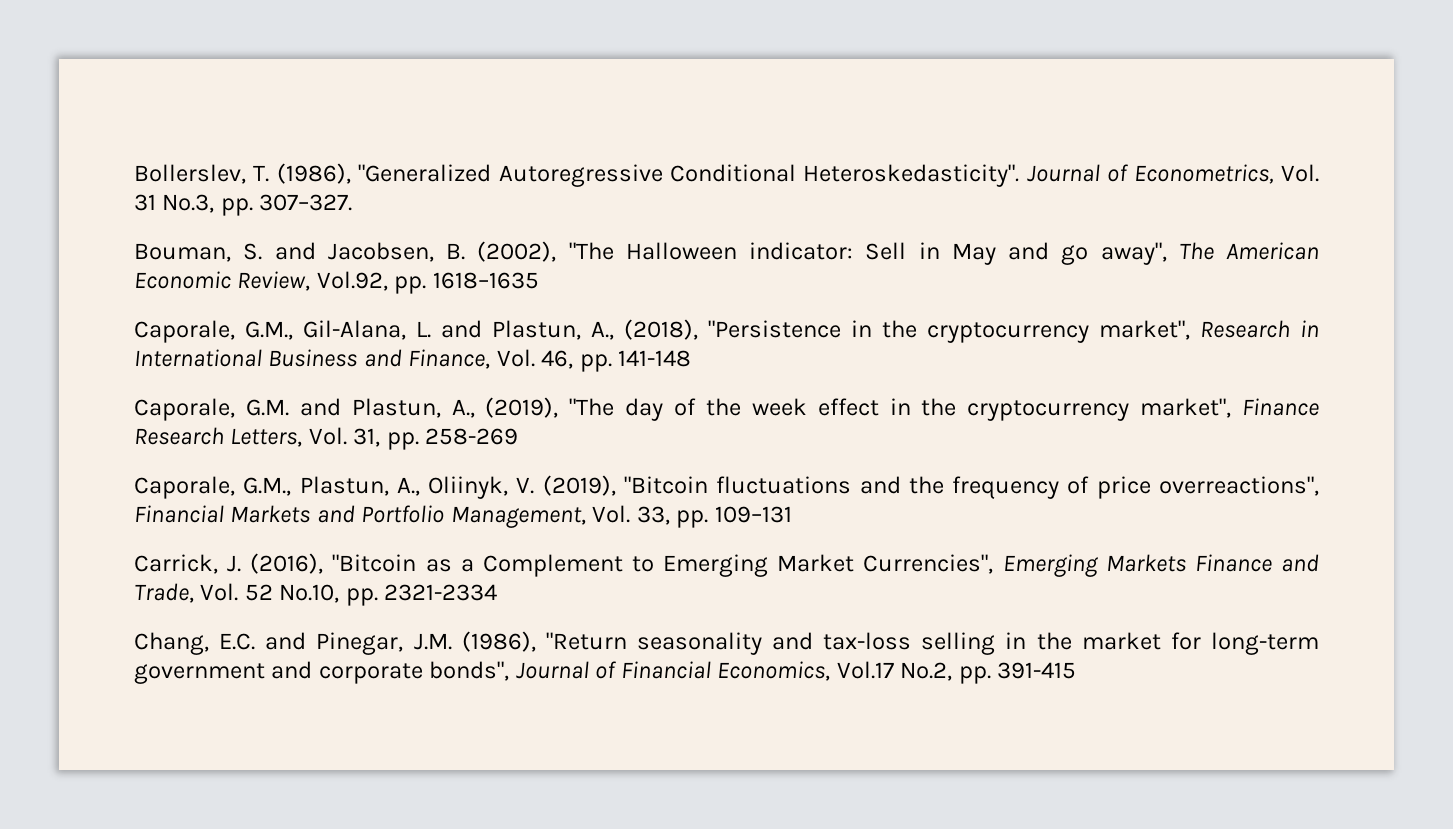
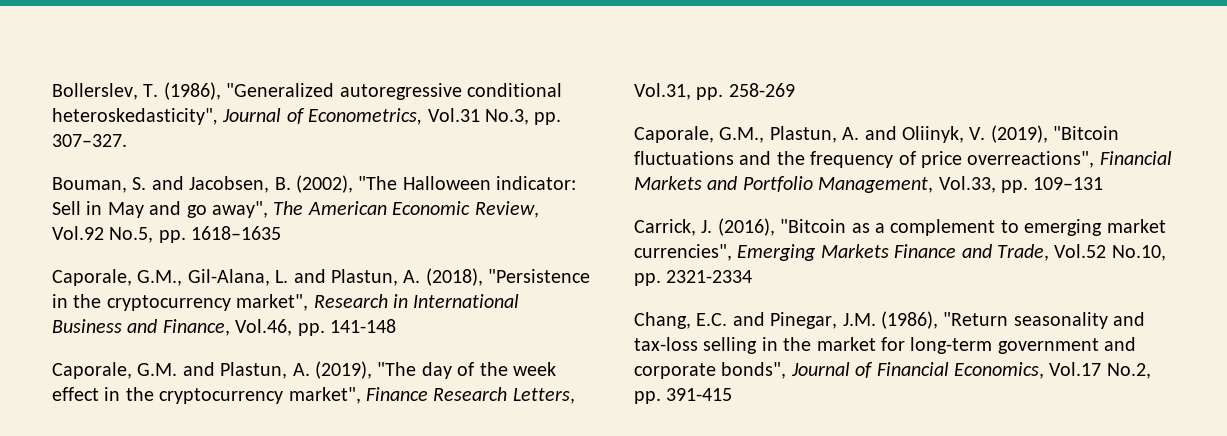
[498,164,1020,187] Autoregressive Conditional Heteroskedasticity". -> [339,83,562,100] [52,108,218,125] autoregressive conditional heteroskedasticity",
[1281,164,1319,182] [134,194,156,211] Vol. 31 -> [427,108,480,122] Vol.31
[316,271,388,291] Vol.92, -> [52,226,154,243] Vol.92 No.5,
[591,321,614,340] A., -> [403,270,421,283] A.
[496,349,574,369] Vol. 46, -> [235,319,293,336] Vol.46,
[451,399,475,418] A., -> [292,363,310,376] A.
[308,427,381,447] Vol. 31, -> [634,83,691,100] Vol.31,
[396,477,420,496] A., -> [842,126,897,140] A. and
[592,505,670,525] Vol. 33, -> [938,176,996,193] Vol.33,
[482,554,994,577] Complement to Emerging Market Currencies", -> [890,219,1166,236] [634,244,732,261] complement to emerging market currencies",
[200,583,273,601] Vol. 52 -> [1054,244,1107,258] Vol.52

